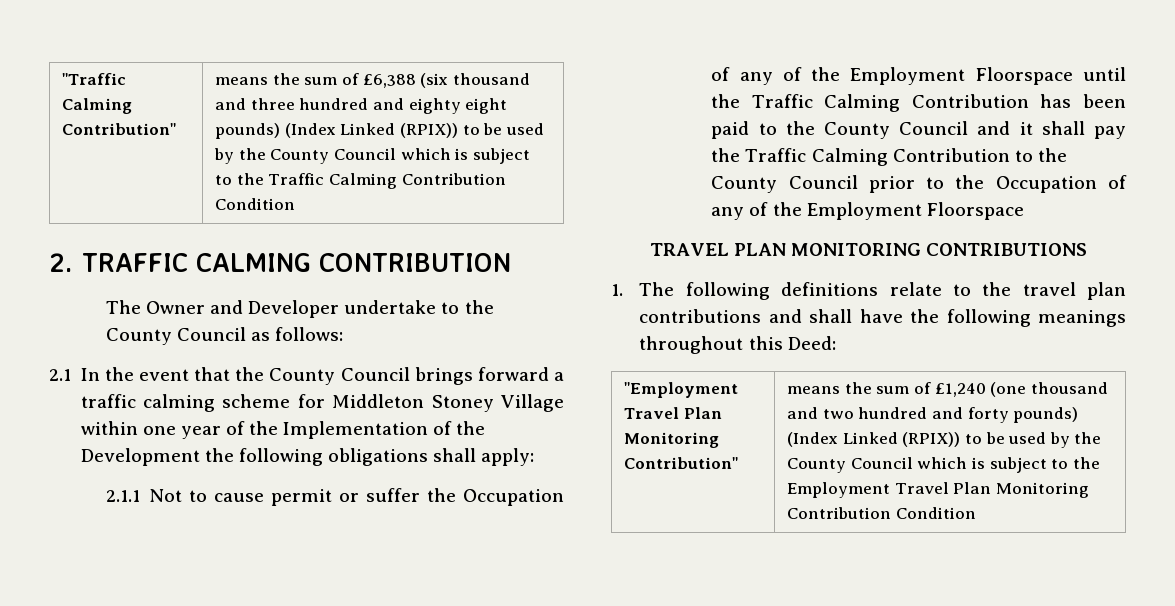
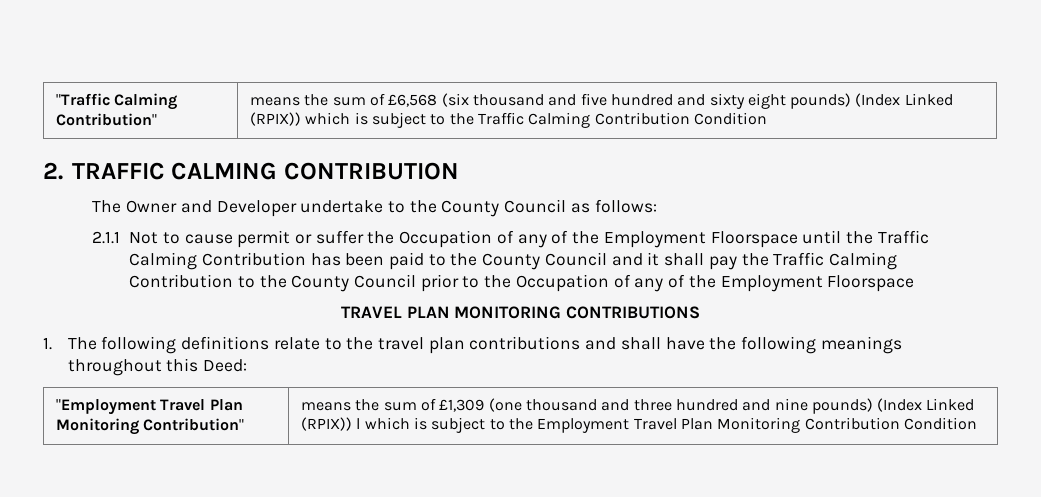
[362,74,416,88] £6,388 -> [388,94,438,107] £6,568
[250,98,461,114] three hundred and eighty -> [580,93,745,109] five hundred and sixty
[462,123,544,135] [214,148,397,164] to be used by the County Council -> (301, 119) none
[49,367,564,385] [80,394,565,412] [80,421,486,439] [80,448,535,466] // 2.1 In the event that the County Council brings forward a traffic calming scheme for Middleton Stoney Village within one year of the Implementation of the Development the following obligations shall apply: -> (657, 206) none
[934,383,986,397] £1,240 -> [439,399,485,412] £1,309
[822,407,1079,423] [787,432,1102,448] [787,457,913,473] two hundred and forty pounds) (Index Linked (RPIX)) to be used by the County Council -> [633,398,975,414] [300,417,361,431] three hundred and nine pounds) (Index Linked (RPIX)) l

